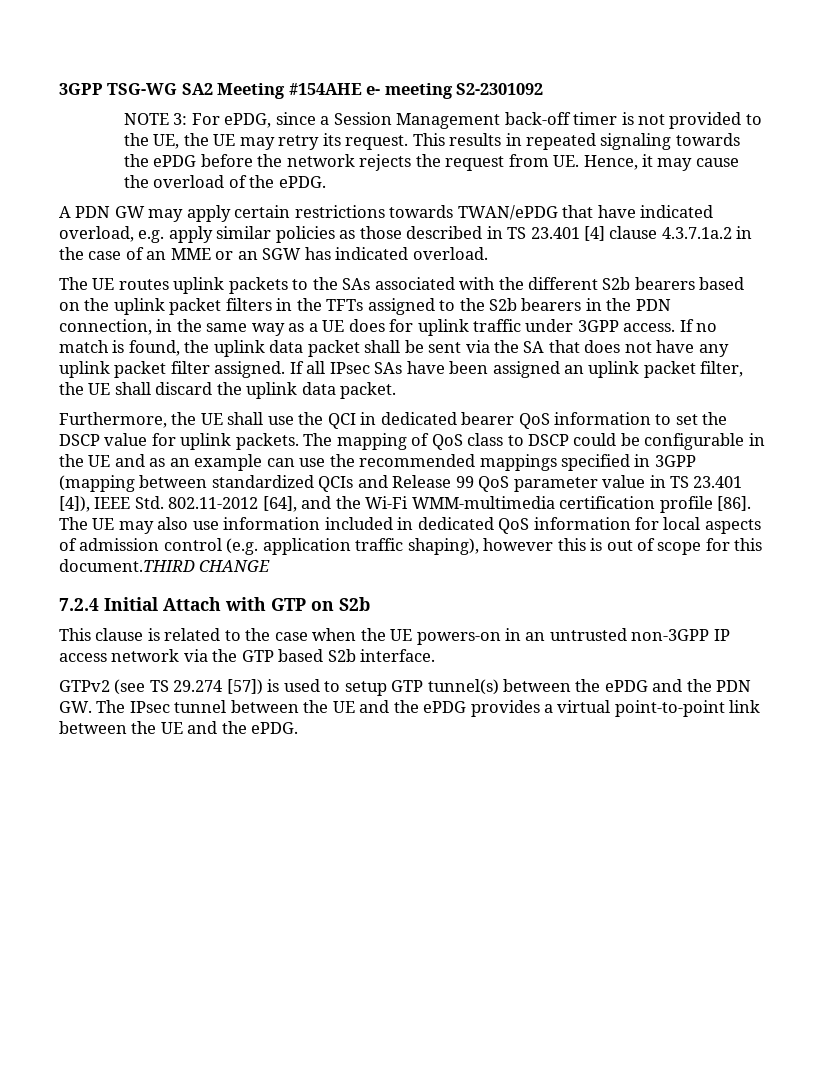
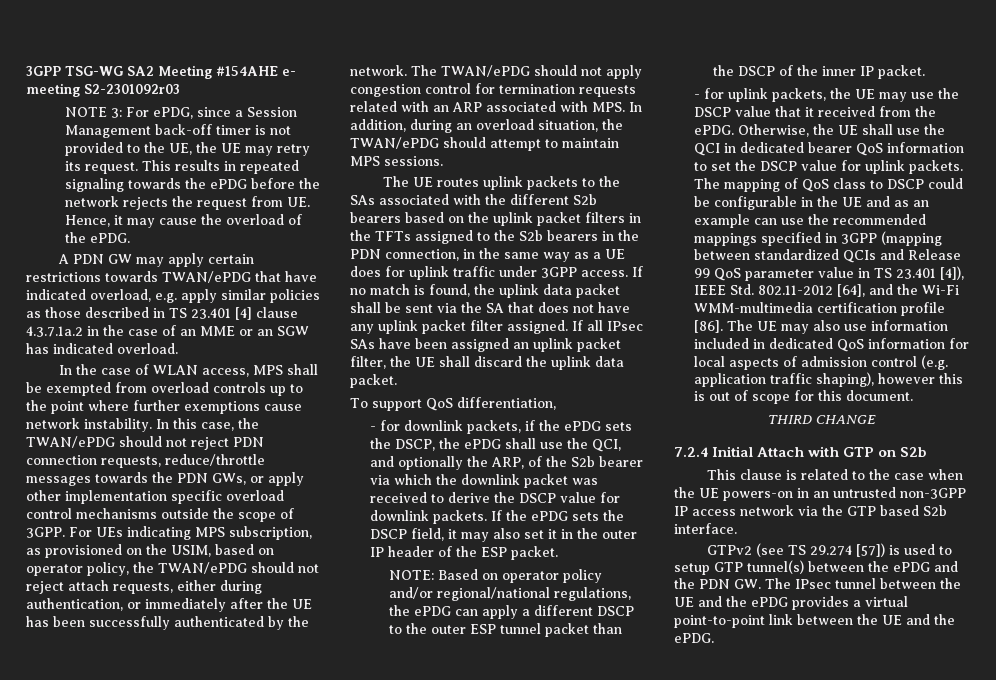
[456,83,544,95] S2-2301092 -> [84,84,180,94] S2-2301092r03
(488, 253) none -> [58,364,318,377] [26,382,303,396] [26,400,302,414] [26,418,259,432] [26,436,264,450] [26,454,265,468] [26,472,304,486] [26,490,284,504] [26,508,294,522] [26,526,312,540] [26,544,274,558] [26,562,319,576] [26,580,262,594] [26,598,312,612] [26,616,309,630] [350,65,642,79] [350,83,636,97] [350,101,642,112] [350,119,623,133] [350,137,619,151] [350,156,443,166] // In the case of WLAN access, MPS shall be exempted from overload controls up to the point where further exemptions cause network instability. In this case, the TWAN/ePDG should not reject PDN connection requests, reduce/throttle messages towards the PDN GWs, or apply other implementation specific overload control mechanisms outside the scope of 3GPP. For UEs indicating MPS subscription, as provisioned on the USIM, based on operator policy, the TWAN/ePDG should not reject attach requests, either during authentication, or immediately after the UE has been successfully authenticated by the network. The TWAN/ePDG should not apply congestion control for termination requests related with an ARP associated with MPS. In addition, during an overload situation, the TWAN/ePDG should attempt to maintain MPS sessions.
[59,412,167,428] Furthermore, -> [350,397,556,411] [369,420,632,434] [369,438,621,452] [369,456,643,470] [369,474,598,488] [369,492,620,503] [369,510,624,524] [369,528,637,542] [369,546,558,560] [389,569,603,583] [389,587,632,601] [389,605,635,619] [389,623,623,637] [713,65,926,79] [693,88,959,102] [693,106,936,117] [693,124,809,137] To support QoS differentiation, // - for downlink packets, if the ePDG sets the DSCP, the ePDG shall use the QCI, and optionally the ARP, of the S2b bearer via which the downlink packet was received to derive the DSCP value for downlink packets. If the ePDG sets the DSCP field, it may also set it in the outer IP header of the ESP packet. // NOTE: Based on operator policy and/or regional/national regulations, the ePDG can apply a different DSCP to the outer ESP tunnel packet than the DSCP of the inner IP packet. // - for uplink packets, the UE may use the DSCP value that it received from the ePDG. Otherwise,
[59,559,195,572] document.THIRD -> [845,390,913,401] [768,415,812,424] document. // THIRD

